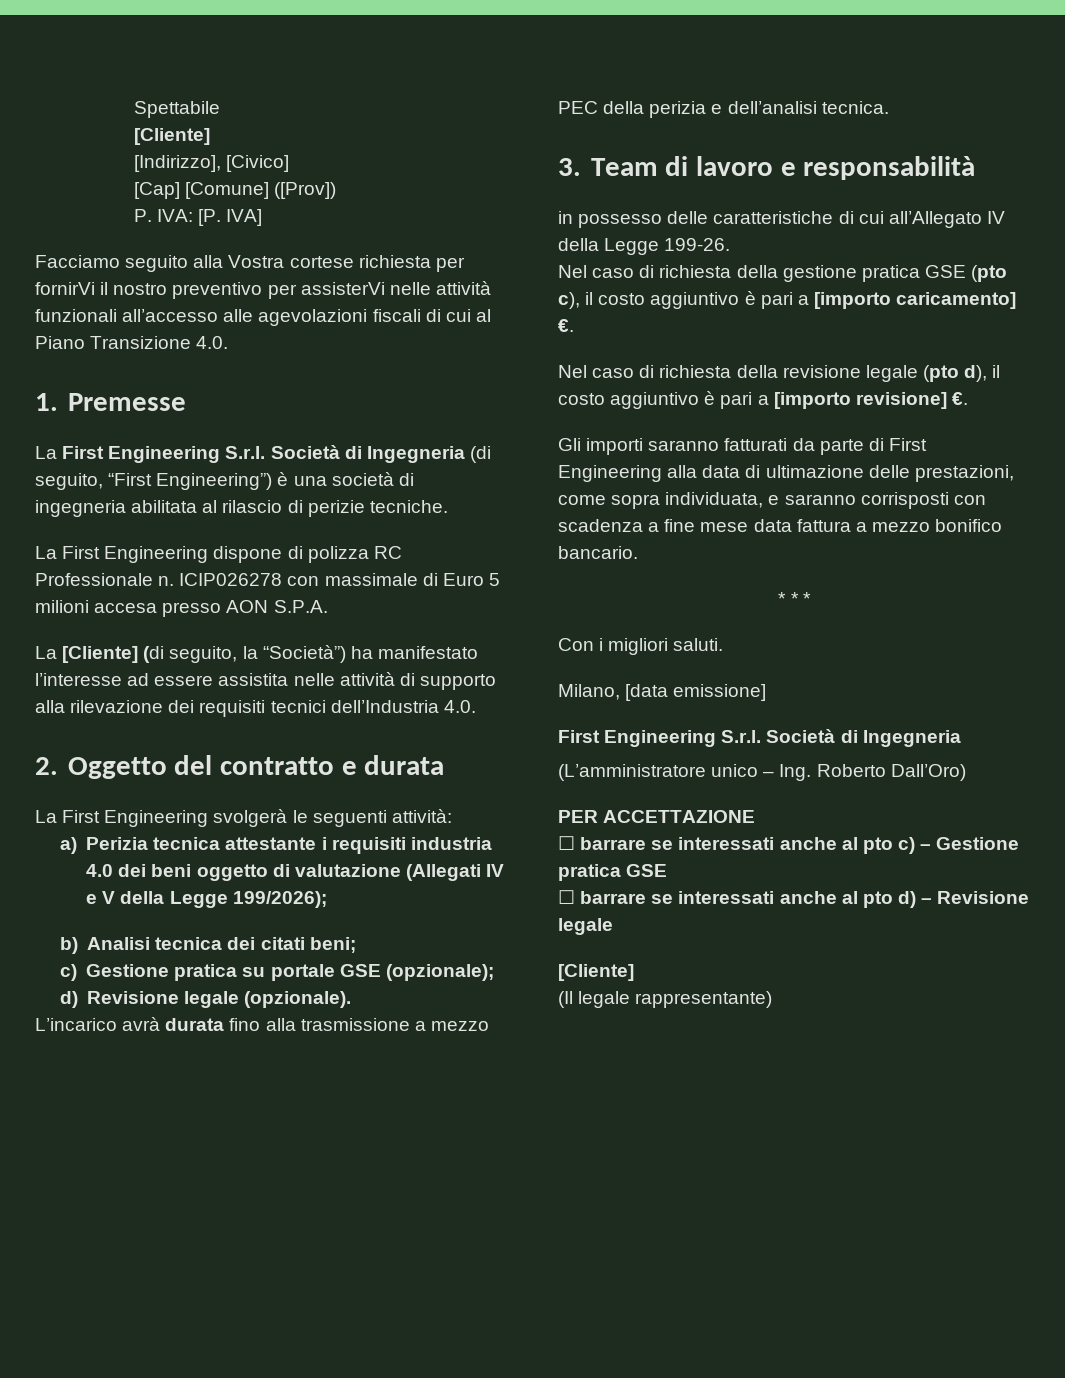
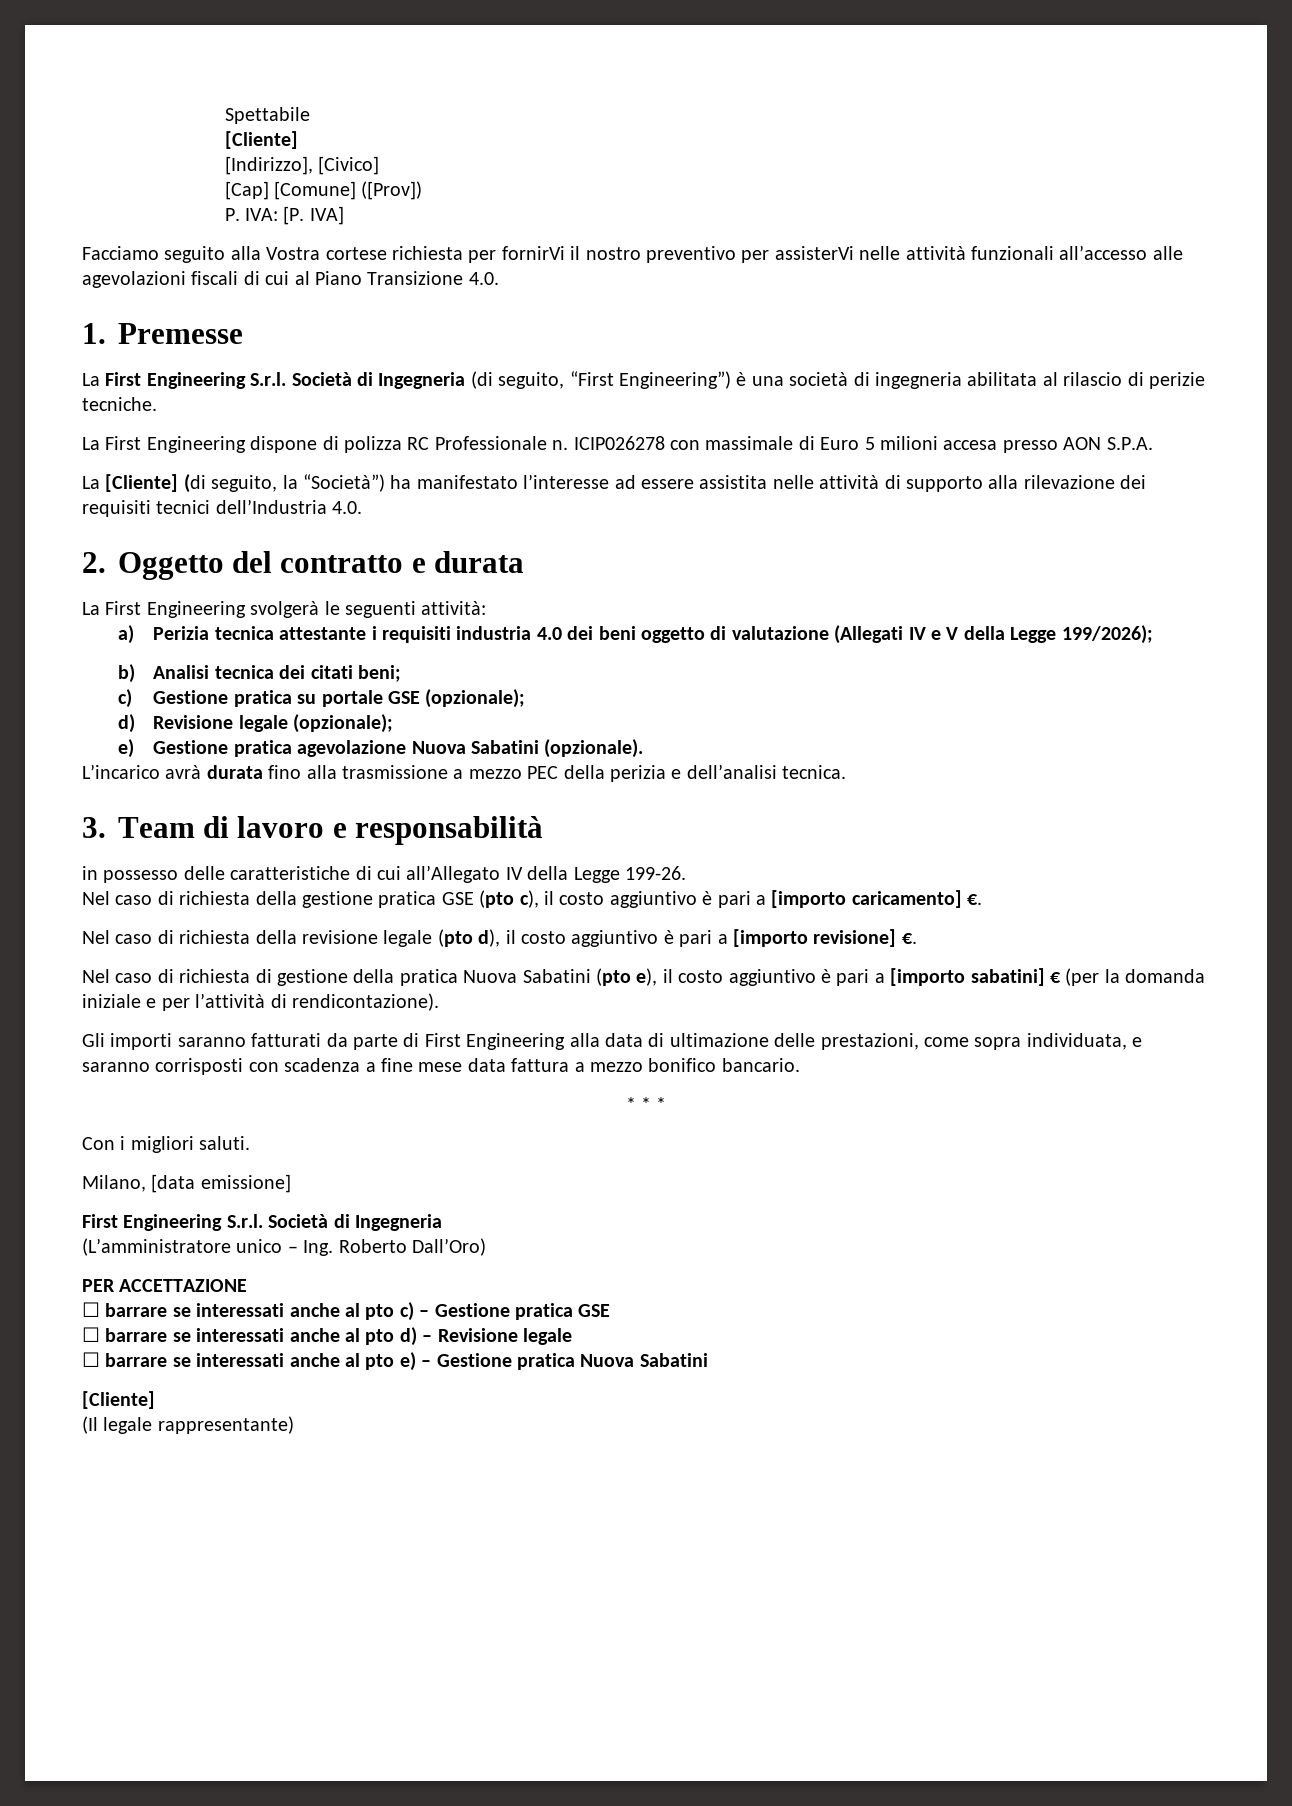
(240, 999) none -> [293,714,394,733] [117,739,539,758] (opzionale); // e) Gestione pratica agevolazione Nuova Sabatini
(968, 398) none -> [82,968,1206,986] [82,993,439,1011] // Nel caso di richiesta di gestione della pratica Nuova Sabatini (pto e), il costo aggiuntivo è pari a [importo sabatini] € (per la domanda iniziale e per l’attività di rendicontazione).
(613, 926) none -> [82,1352,708,1371] // ☐ barrare se interessati anche al pto e) – Gestione pratica Nuova Sabatini

